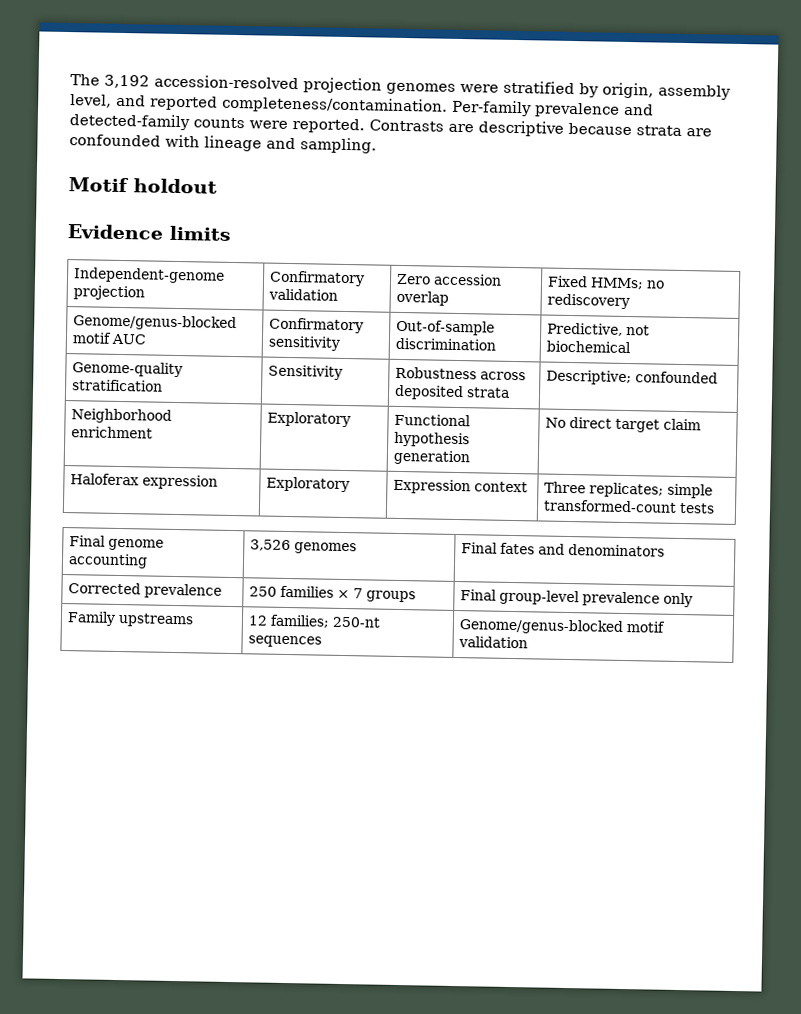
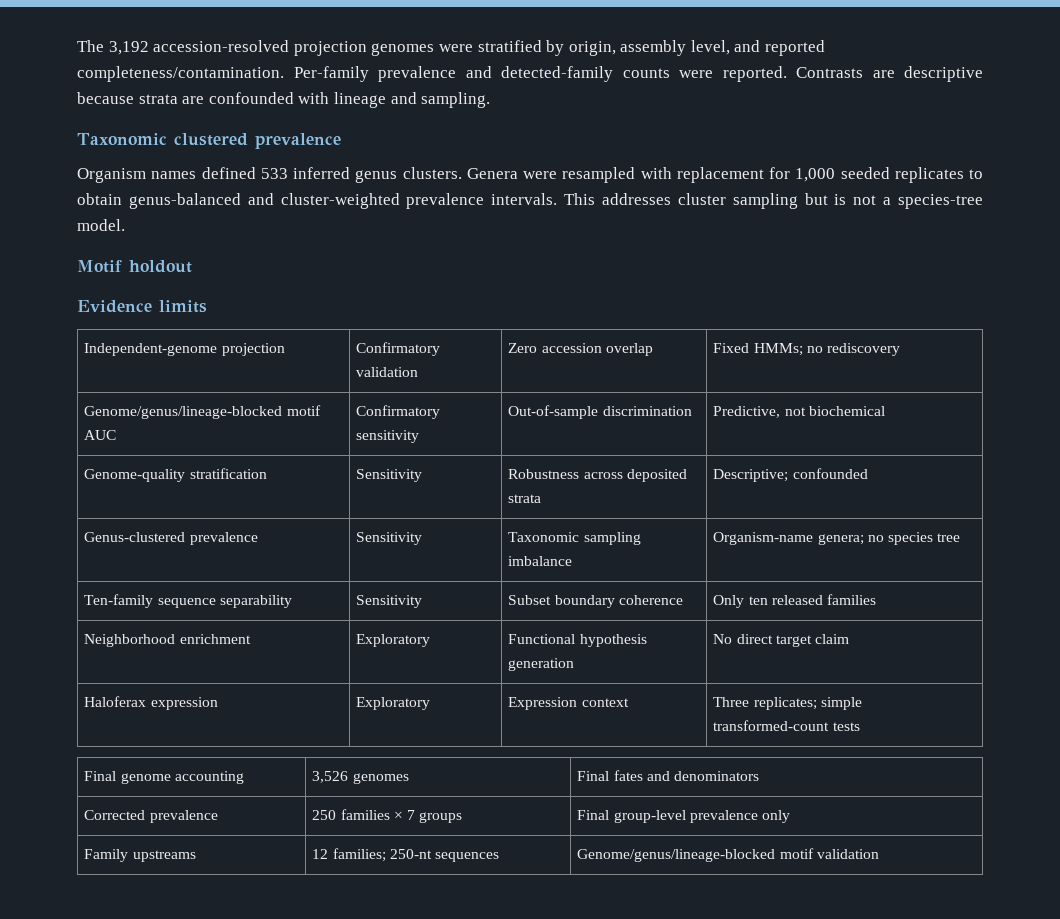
(377, 145) none -> [77,133,341,149] [77,167,983,183] [77,193,984,209] [77,219,125,231] // Taxonomic clustered prevalence // Organism names defined 533 inferred genus clusters. Genera were resampled with replacement for 1,000 seeded replicates to obtain genus-balanced and cluster-weighted prevalence intervals. This addresses cluster sampling but is not a species-tree model.
[73,314,238,332] Genome/genus-blocked -> [84,406,283,419] Genome/genus/lineage-blocked
(719, 377) none -> [84,532,258,545] [356,532,423,545] [508,532,641,545] [508,556,573,566] [713,532,961,545] [84,594,292,608] [356,595,423,608] [508,595,683,608] [713,594,877,608] // Genus-clustered prevalence | Sensitivity | Taxonomic sampling imbalance | Organism-name genera; no species tree // Ten-family sequence separability | Sensitivity | Subset boundary coherence | Only ten released families
[459,618,625,635] Genome/genus-blocked -> [577,849,776,862] Genome/genus/lineage-blocked

